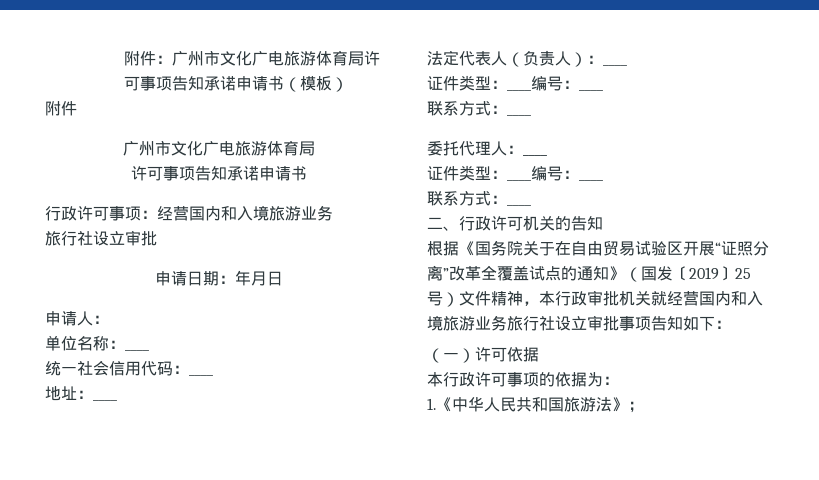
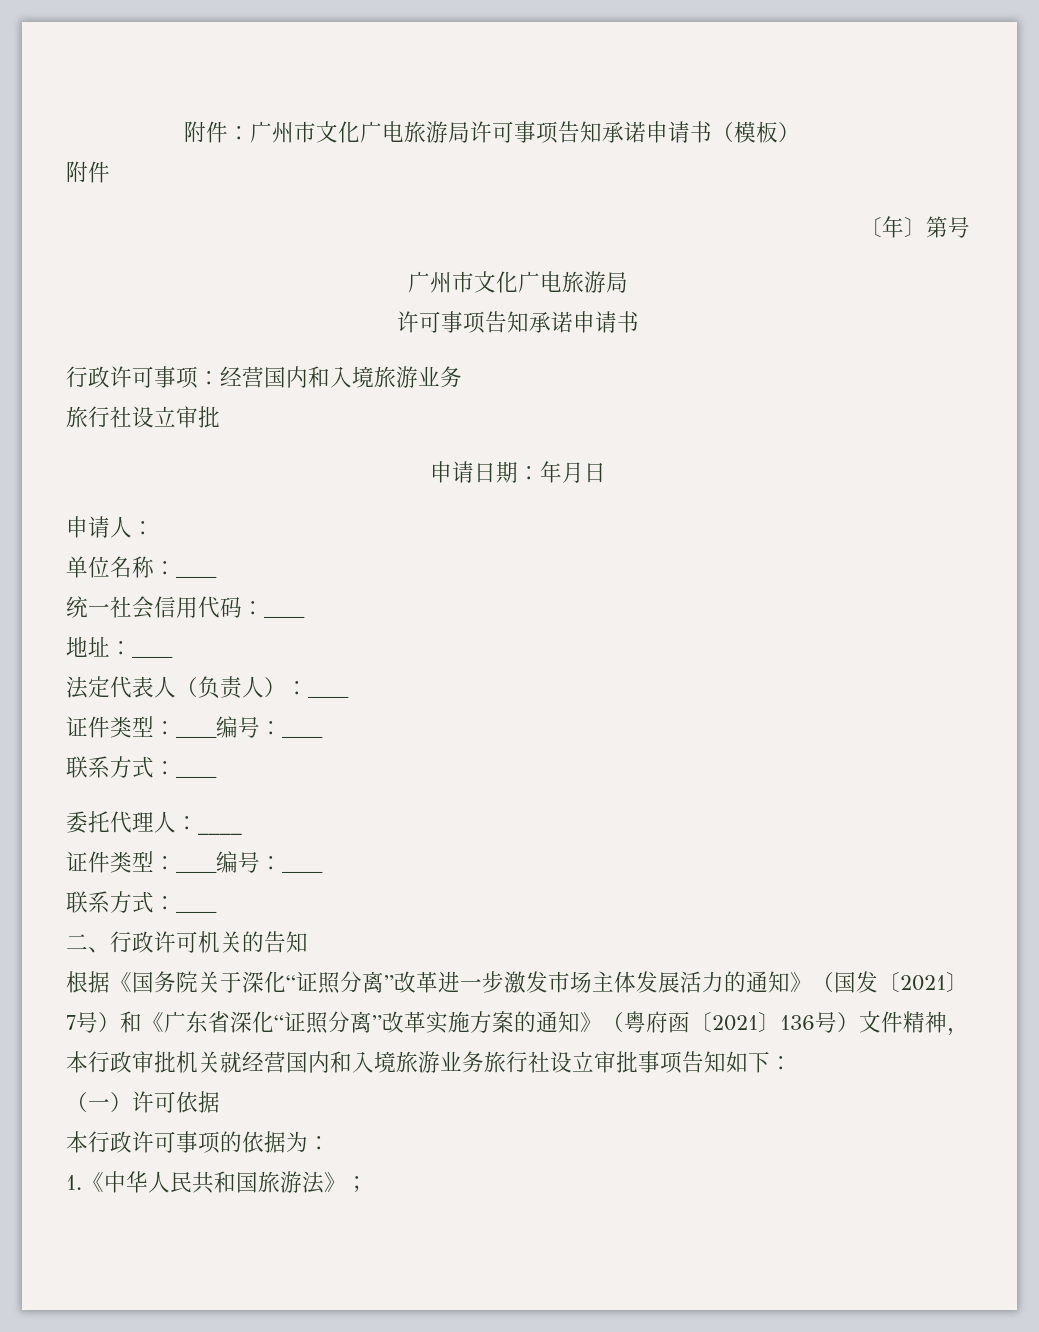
[316,50,349,66] 体育 -> (448, 132) none
[122,140,299,156] // 广州市文化广电旅游体育 -> [860,216,970,238] [408,271,606,293] // 〔年〕第号 // 广州市文化广电旅游
[555,241,769,256] [427,265,751,282] 在自由贸易试验区开展“证照分离”改革全覆盖试点的通知》（国发〔2019〕25 -> [242,971,968,994] [66,1011,815,1034] 深化“证照分离”改革进一步激发市场主体发展活力的通知》（国发〔2021〕7号）和《广东省深化“证照分离”改革实施方案的通知》（粤府函〔2021〕136

